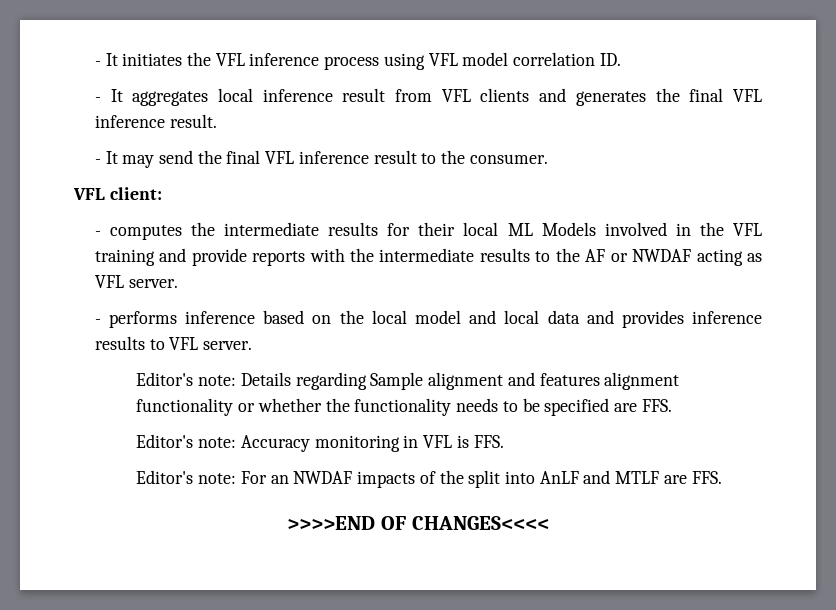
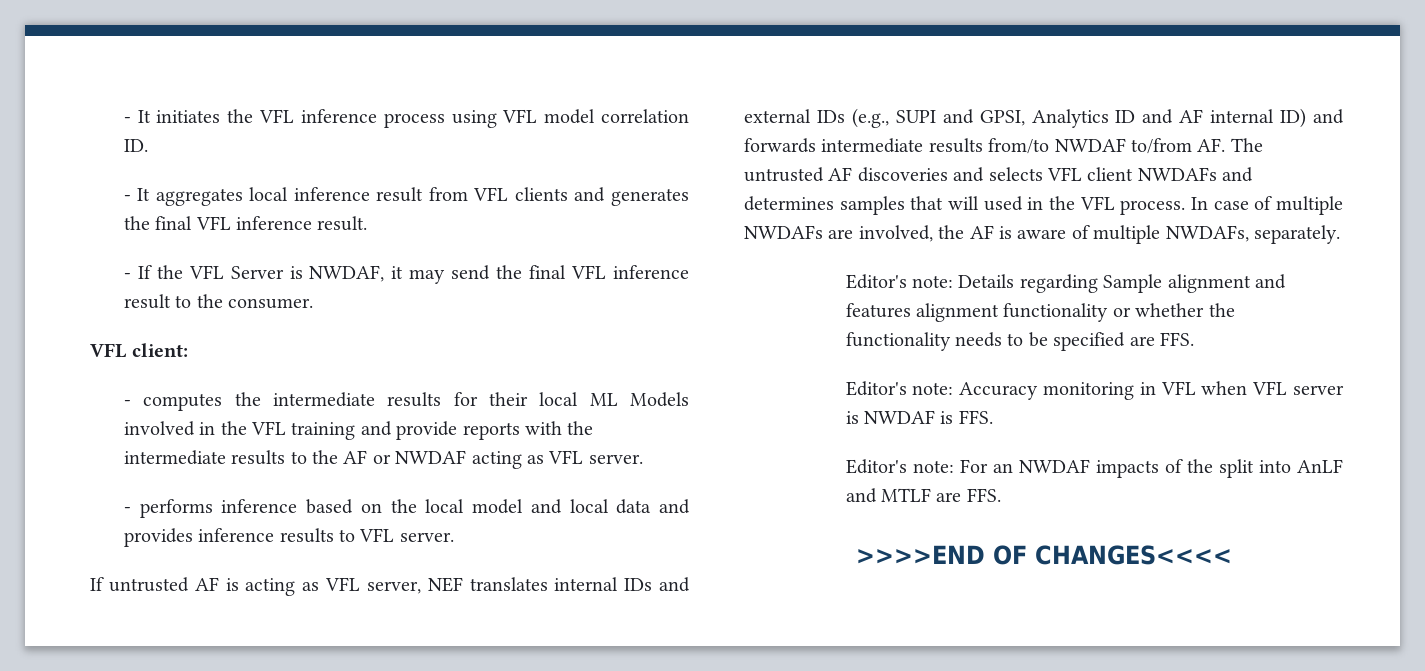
[105,151,118,164] It -> [137,265,404,282] If the VFL Server is NWDAF, it
(252, 345) none -> [90,577,690,596] [744,108,1344,128] [744,138,1263,154] [744,167,1254,182] [744,196,1343,215] [744,225,1340,244] // If untrusted AF is acting as VFL server, NEF translates internal IDs and external IDs (e.g., SUPI and GPSI, Analytics ID and AF internal ID) and forwards intermediate results from/to NWDAF to/from AF. The untrusted AF discoveries and selects VFL client NWDAFs and determines samples that will used in the VFL process. In case of multiple NWDAFs are involved, the AF is aware of multiple NWDAFs, separately.
(453, 441) none -> [1201,381,1344,395] [845,410,935,424] when VFL server is NWDAF

